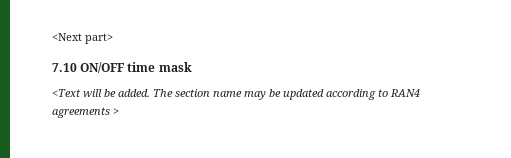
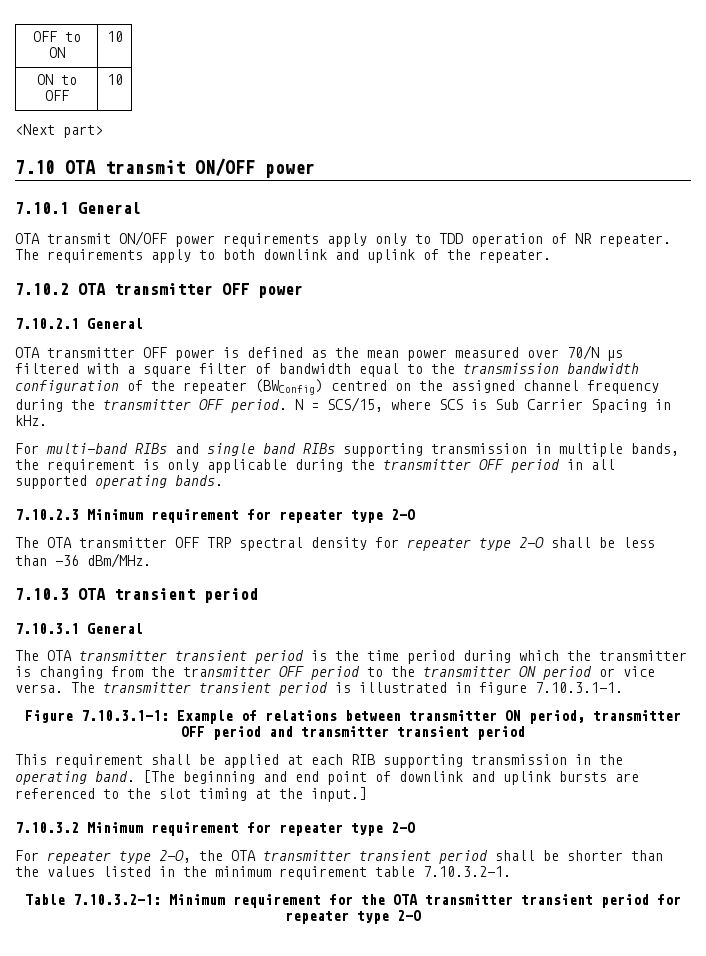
[52,33,113,44] [52,62,192,73] [52,89,420,100] [52,107,119,118] <Next part> // 7.10 ON/OFF time mask // <Text will be added. The section name may be updated according to RAN4 agreements > -> [32,31,81,42] [48,47,65,58] [106,31,123,42] [36,74,77,85] [44,90,69,101] [106,74,123,85] [15,124,103,138] [15,158,315,178] [15,202,141,214] [15,231,671,247] [15,249,551,263] [15,283,303,298] [15,318,143,329] [15,345,623,361] [15,363,639,377] [15,379,659,395] [15,397,671,413] [15,415,47,426] [15,443,679,457] [15,459,615,473] [15,475,223,489] [15,509,415,523] [15,537,655,551] [15,553,151,568] [15,588,258,603] [15,623,143,634] [15,650,687,664] [15,666,655,680] [15,682,623,696] [25,710,681,724] [181,726,525,740] [15,754,623,768] [15,770,639,785] [15,787,367,802] [15,822,415,836] [15,850,663,864] [15,866,511,880] [25,894,681,908] [285,910,421,924] OFF to ON | 10 // ON to OFF | 10 // <Next part> // 7.10 OTA transmit ON/OFF power // 7.10.1 General // OTA transmit ON/OFF power requirements apply only to TDD operation of NR repeater. The requirements apply to both downlink and uplink of the repeater. // 7.10.2 OTA transmitter OFF power // 7.10.2.1 General // OTA transmitter OFF power is defined as the mean power measured over 70/N µs filtered with a square filter of bandwidth equal to the transmission bandwidth configuration of the repeater (BWConfig) centred on the assigned channel frequency during the transmitter OFF period. N = SCS/15, where SCS is Sub Carrier Spacing in kHz. // For multi-band RIBs and single band RIBs supporting transmission in multiple bands, the requirement is only applicable during the transmitter OFF period in all supported operating bands. // 7.10.2.3 Minimum requirement for repeater type 2-O // The OTA transmitter OFF TRP spectral density for repeater type 2-O shall be less than -36 dBm/MHz. // 7.10.3 OTA transient period // 7.10.3.1 General // The OTA transmitter transient period is the time period during which the transmitter is changing from the transmitter OFF period to the transmitter ON period or vice versa. The transmitter transient period is illustrated in figure 7.10.3.1-1. // Figure 7.10.3.1-1: Example of relations between transmitter ON period, transmitter OFF period and transmitter transient period // This requirement shall be applied at each RIB supporting transmission in the operating band. [The beginning and end point of downlink and uplink bursts are referenced to the slot timing at the input.] // 7.10.3.2 Minimum requirement for repeater type 2-O // For repeater type 2-O, the OTA transmitter transient period shall be shorter than the values listed in the minimum requirement table 7.10.3.2-1. // Table 7.10.3.2-1: Minimum requirement for the OTA transmitter transient period for repeater type 2-O

